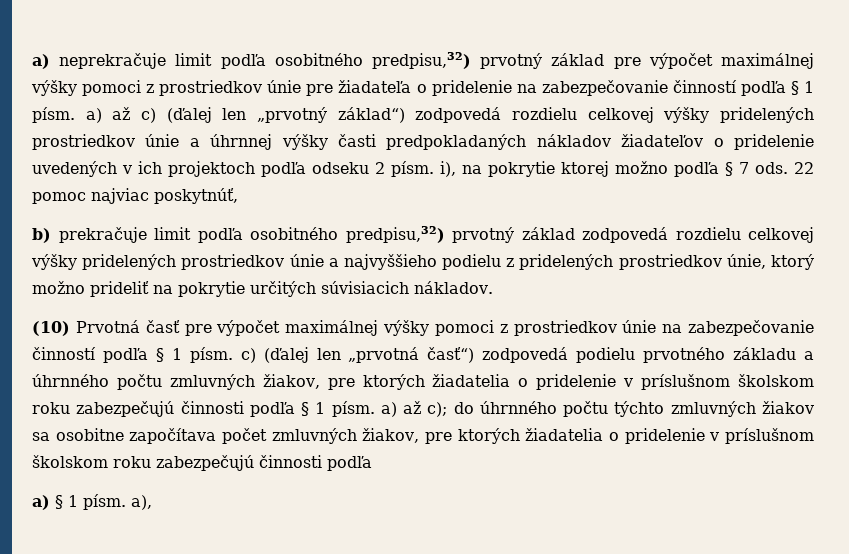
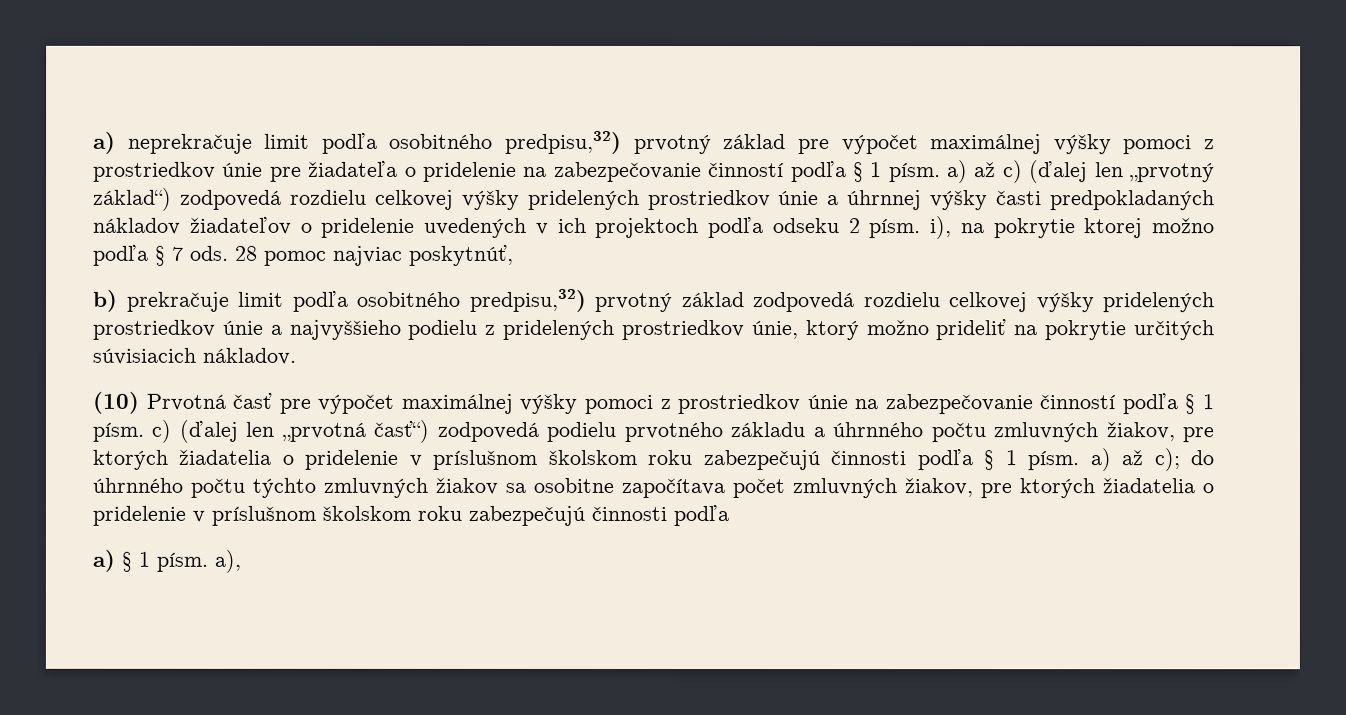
[794,162,814,174] 22 -> [235,245,258,261] 28

